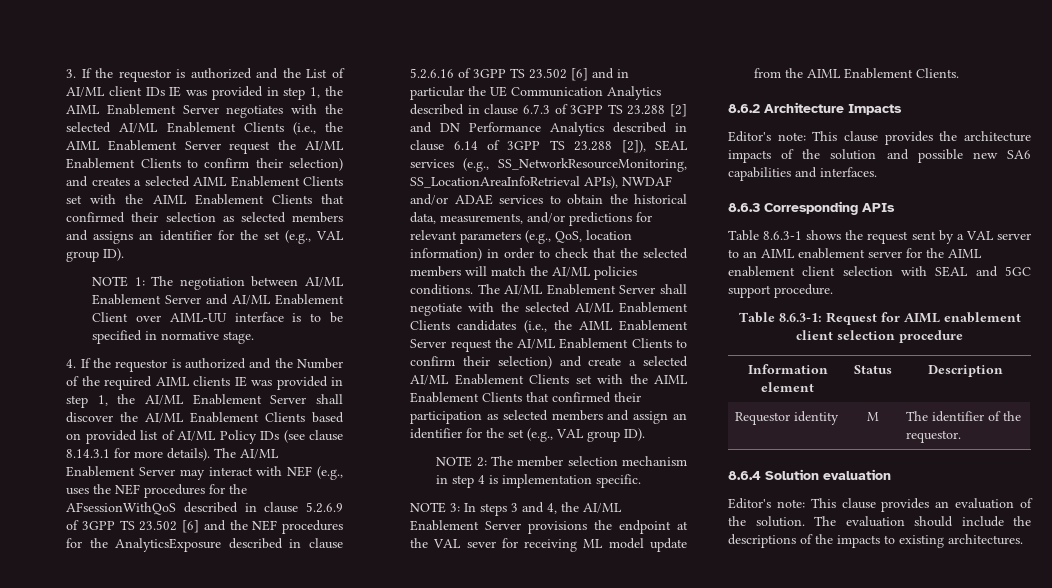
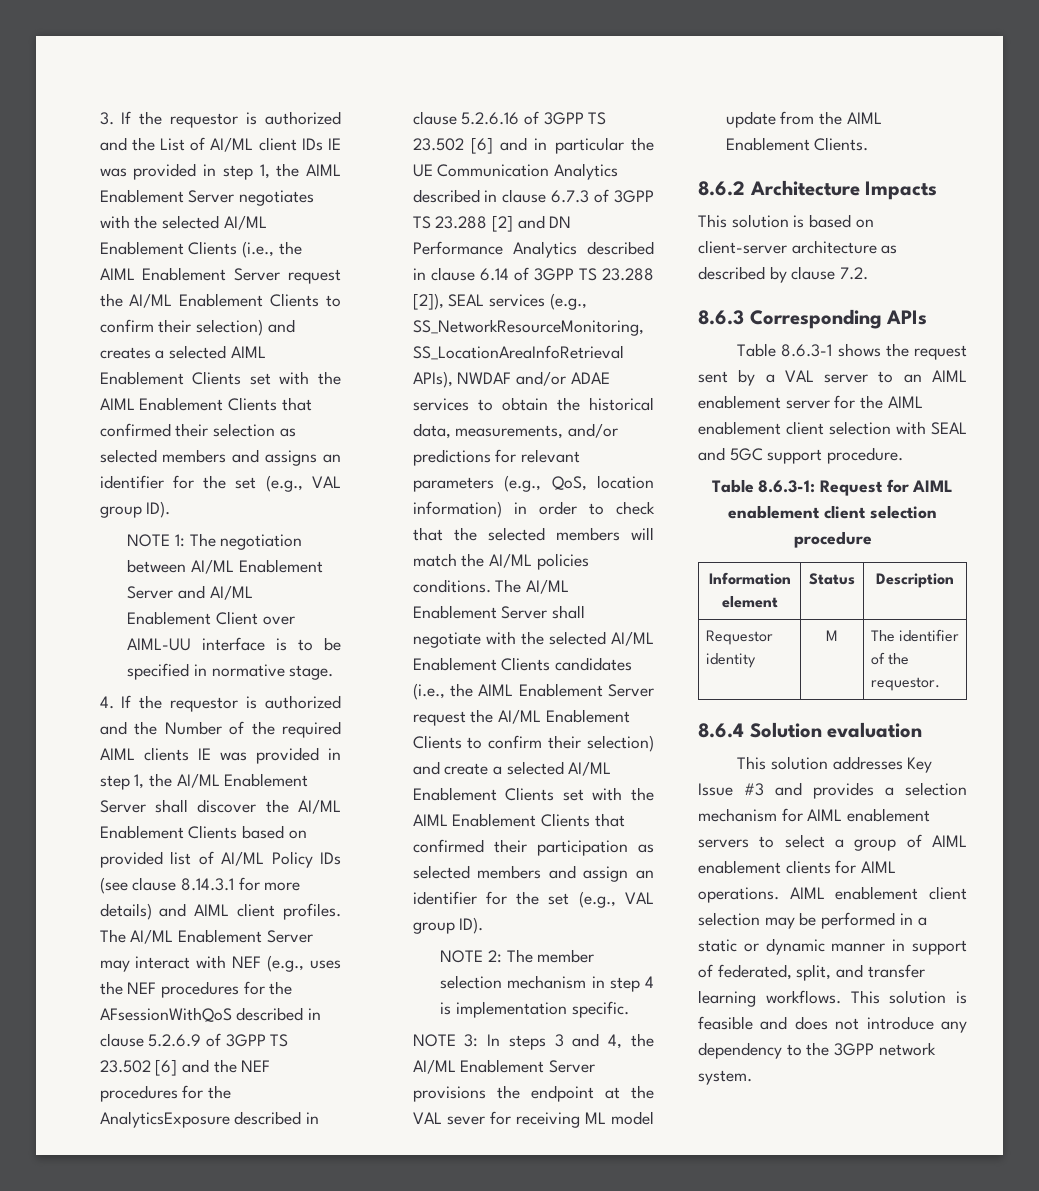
[167,448,211,461] details). -> [99,903,341,920] details) and AIML client profiles.
[728,131,1031,145] [728,149,1031,163] [728,167,877,181] Editor's note: This clause provides the architecture impacts of the solution and possible new SA6 capabilities and interfaces. -> [698,214,874,228] [698,240,898,254] [698,266,869,283] This solution is based on client-server architecture as described by clause 7.2.
[728,498,1033,512] [728,516,1031,527] [728,534,1023,548] Editor's note: This clause provides an evaluation of the solution. The evaluation should include the descriptions of the impacts to existing architectures. -> [737,756,933,773] [698,782,967,799] [698,808,931,822] [698,834,967,851] [698,860,897,874] [698,886,967,903] [698,912,927,929] [698,938,967,955] [698,964,925,981] [698,990,967,1007] [698,1016,967,1033] [698,1042,936,1059] [698,1070,752,1085] This solution addresses Key Issue #3 and provides a selection mechanism for AIML enablement servers to select a group of AIML enablement clients for AIML operations. AIML enablement client selection may be performed in a static or dynamic manner in support of federated, split, and transfer learning workflows. This solution is feasible and does not introduce any dependency to the 3GPP network system.

